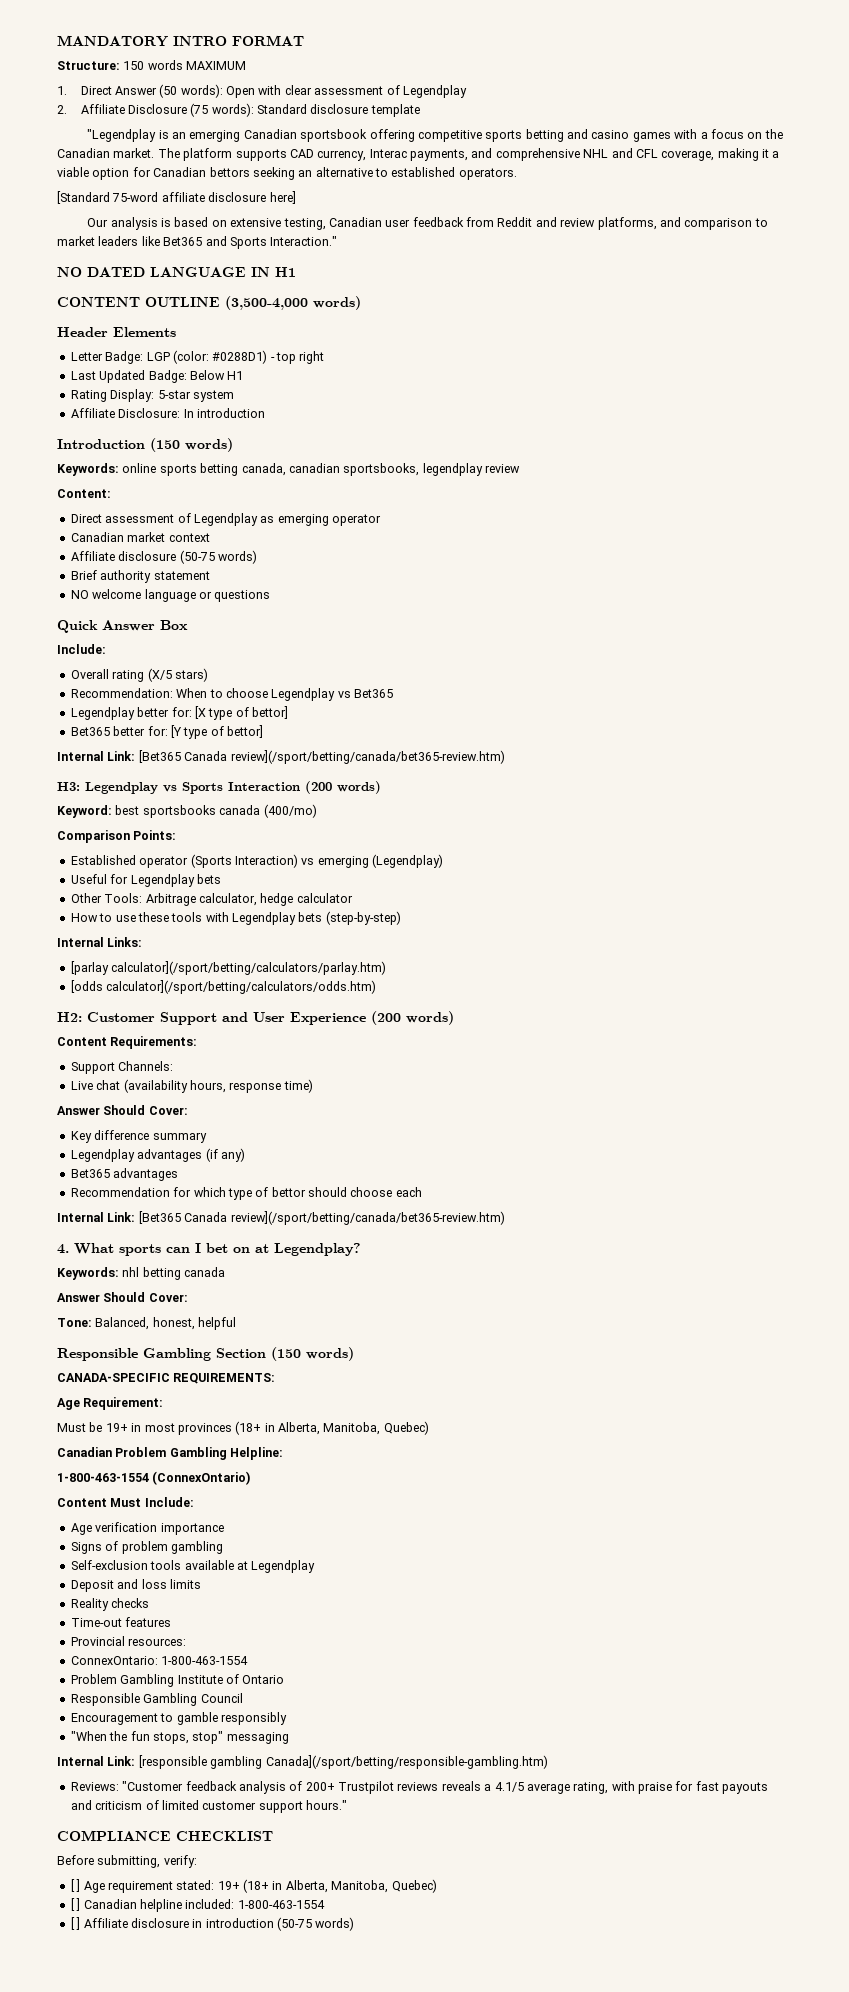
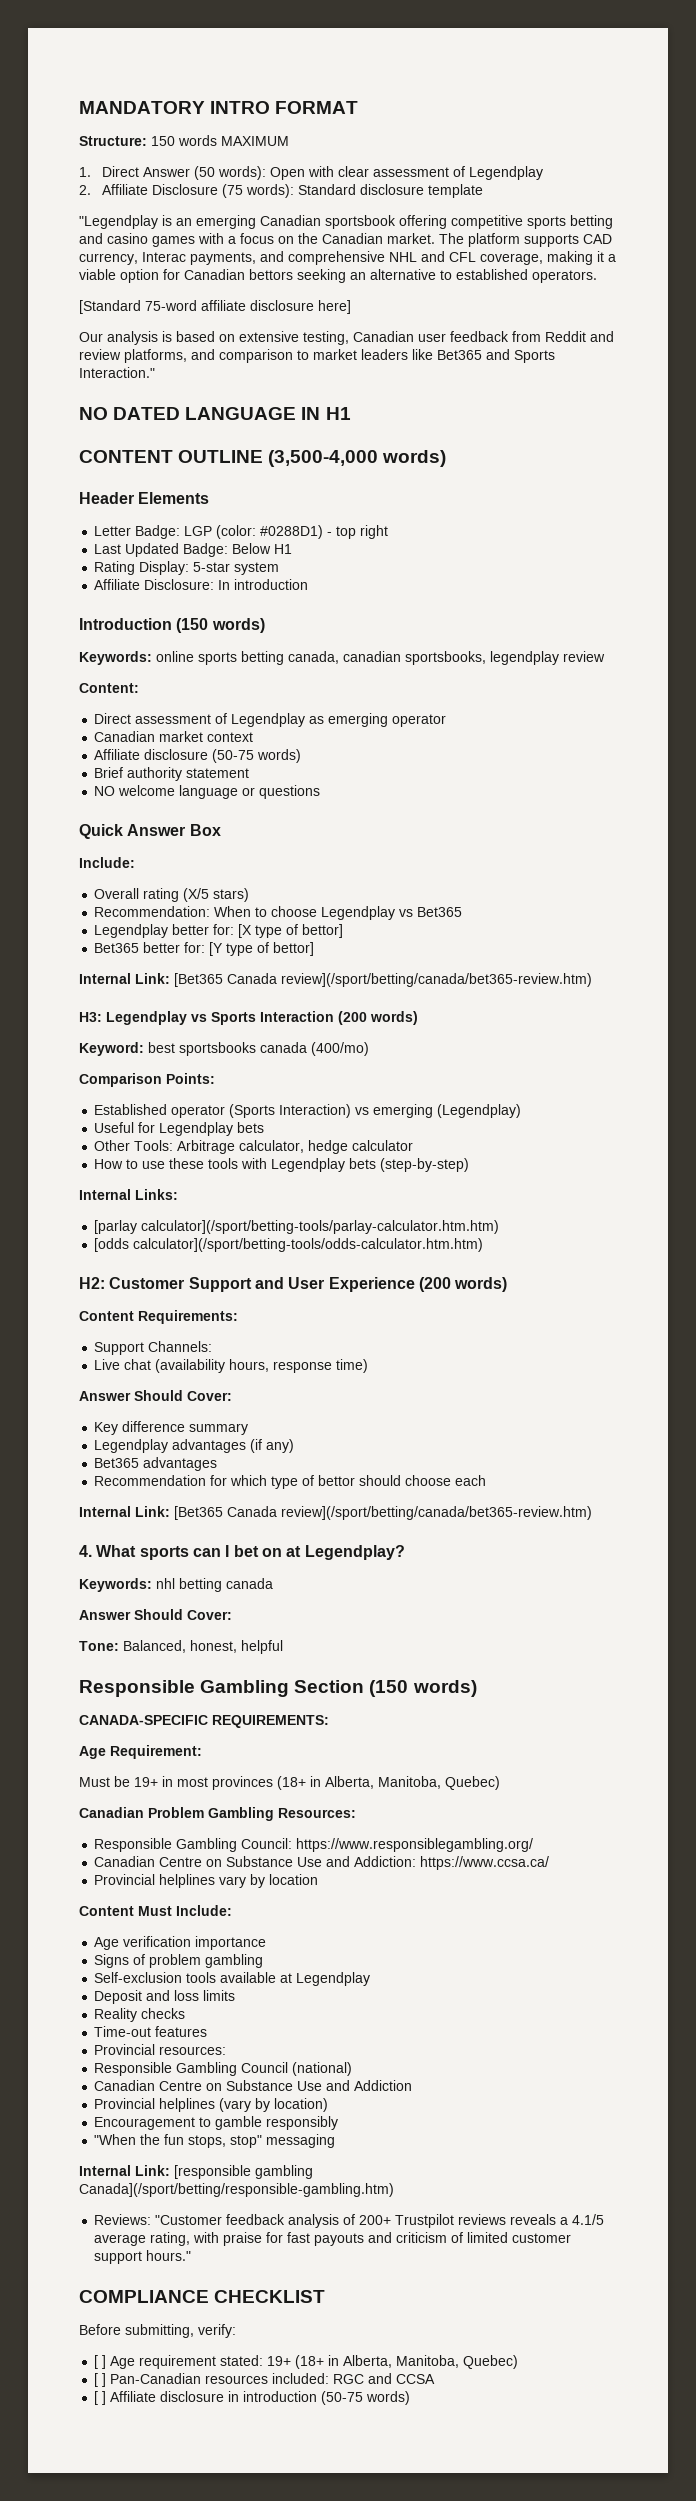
[111,961,387,975] calculator](/sport/betting/calculators/parlay.htm) -> [141,1220,500,1234] calculator](/sport/betting-tools/parlay-calculator.htm.htm)
[106,980,377,994] calculator](/sport/betting/calculators/odds.htm) -> [133,1238,484,1252] calculator](/sport/betting-tools/odds-calculator.htm.htm)
[230,1447,284,1460] [57,1471,251,1485] Helpline: // 1-800-463-1554 (ConnexOntario) -> [278,1808,356,1818] [94,1838,534,1852] [94,1856,550,1870] [94,1874,319,1888] Resources: // Responsible Gambling Council: https://www.responsiblegambling.org/ // Canadian Centre on Substance Use and Addiction: https://www.ccsa.ca/ // Provincial helplines vary by location
[70,1656,249,1665] [70,1674,285,1687] [70,1693,243,1706] ConnexOntario: 1-800-463-1554 // Problem Gambling Institute of Ontario // Responsible Gambling Council -> [94,2062,353,2076] [94,2080,413,2091] [94,2098,329,2112] Responsible Gambling Council (national) // Canadian Centre on Substance Use and Addiction // Provincial helplines (vary by location)
[83,1899,325,1912] Canadian helpline included: 1-800-463-1554 -> [110,2373,436,2384] Pan-Canadian resources included: RGC and CCSA

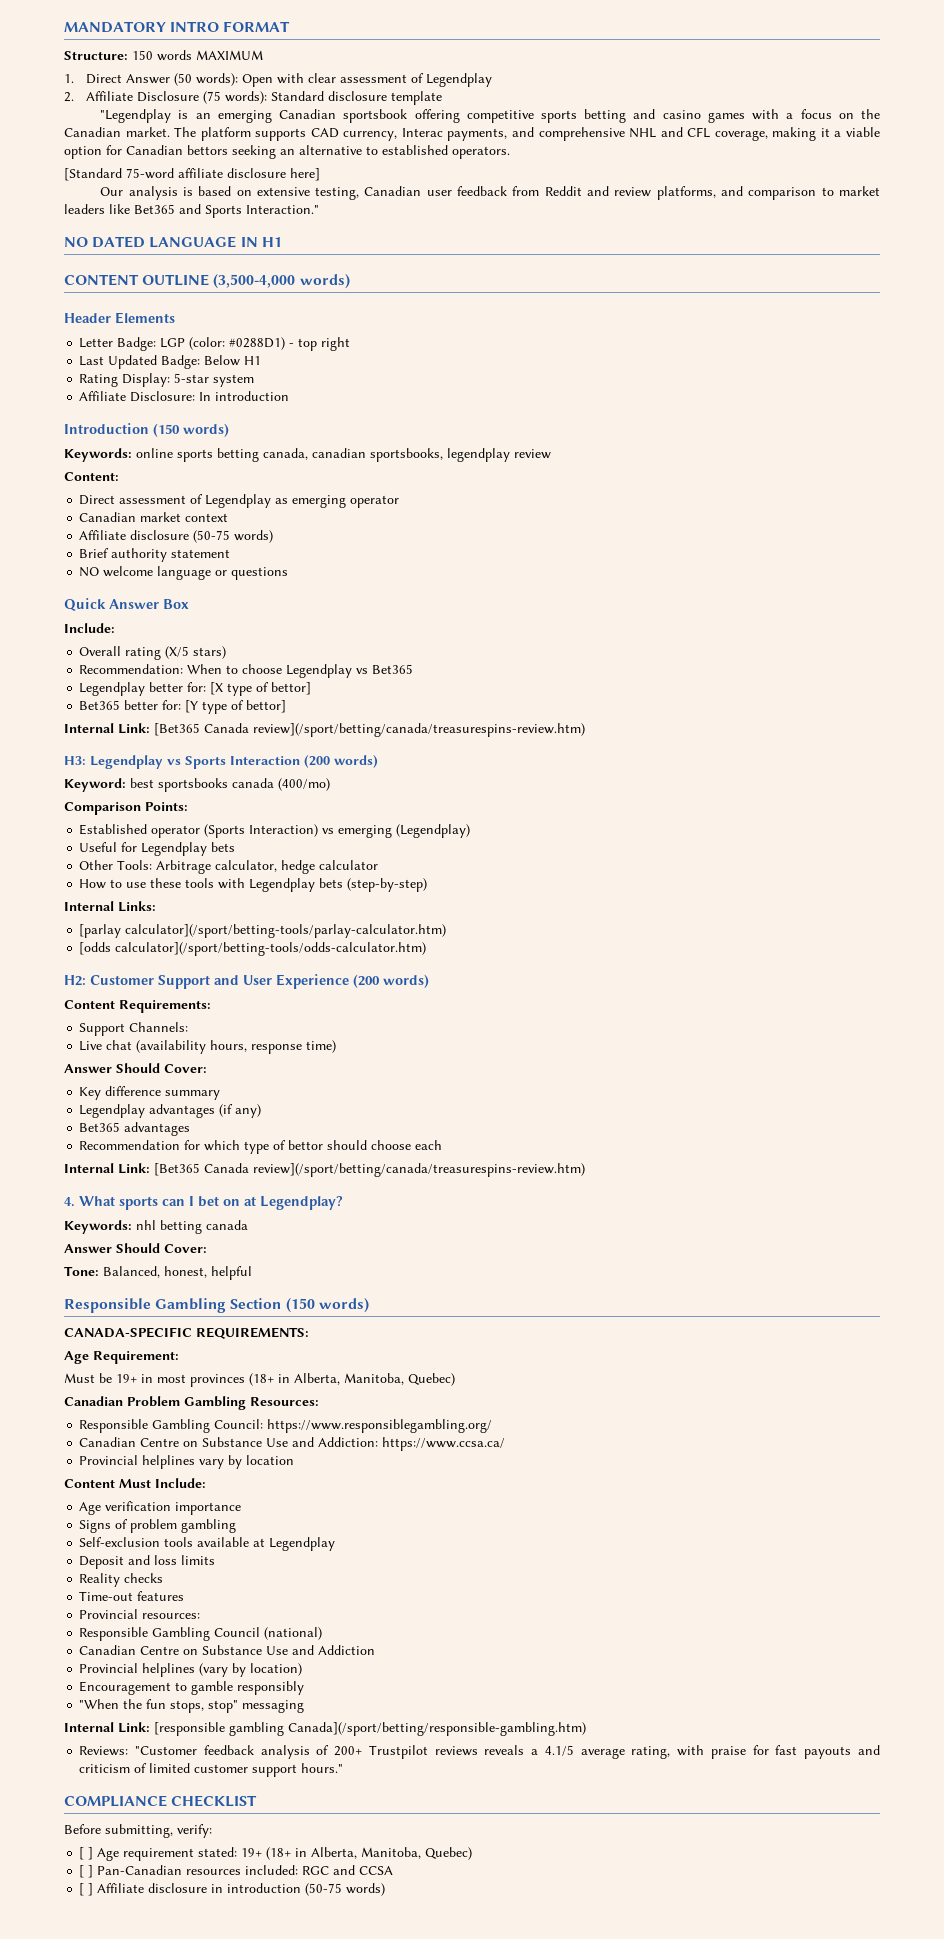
[281,973,592,987] review](/sport/betting/canada/bet365-review.htm) -> [253,723,585,737] review](/sport/betting/canada/treasurespins-review.htm)
[141,1220,500,1234] calculator](/sport/betting-tools/parlay-calculator.htm.htm) -> [125,924,447,938] calculator](/sport/betting-tools/parlay-calculator.htm)
[133,1238,484,1252] calculator](/sport/betting-tools/odds-calculator.htm.htm) -> [115,942,427,956] calculator](/sport/betting-tools/odds-calculator.htm)
[281,1506,592,1520] review](/sport/betting/canada/bet365-review.htm) -> [253,1163,585,1177] review](/sport/betting/canada/treasurespins-review.htm)

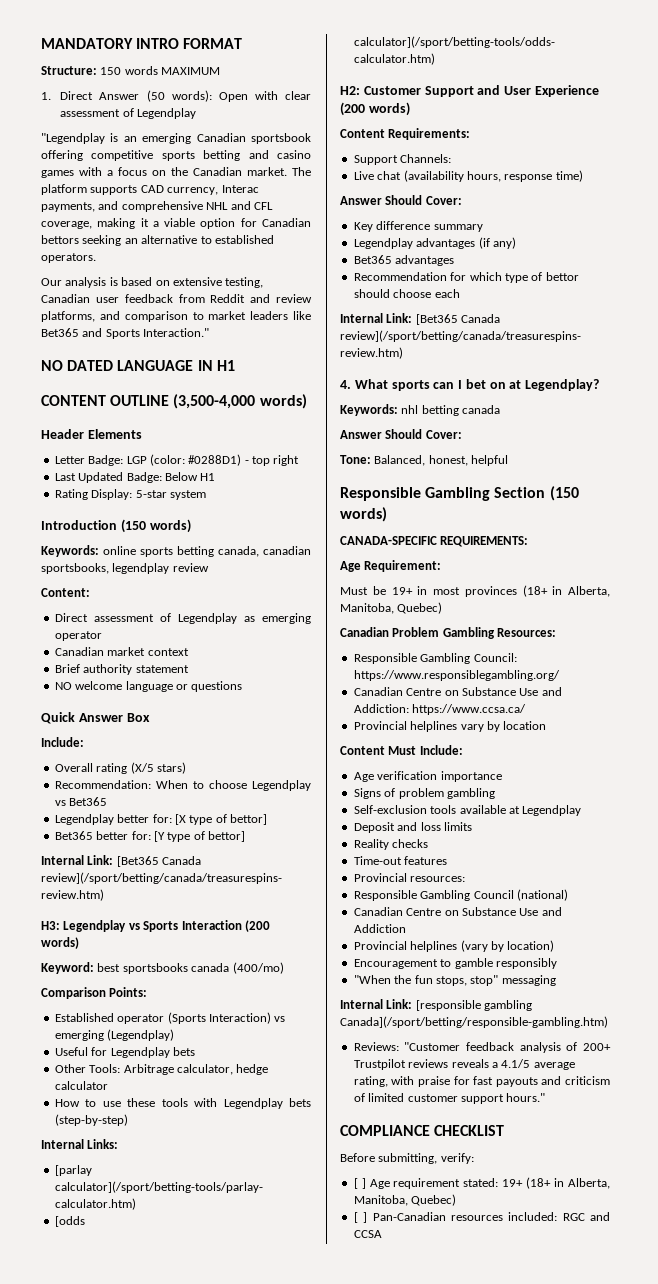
[64,91,442,105] // 2. Affiliate Disclosure (75 words): Standard disclosure template -> (197, 113) none
[64,168,320,181] // [Standard 75-word affiliate disclosure here] -> (96, 258) none
[79,391,290,402] // Affiliate Disclosure: In introduction -> (206, 495) none
[79,530,274,543] // Affiliate disclosure (50-75 words) -> (189, 652) none
[79,1883,386,1896] // [ ] Affiliate disclosure in introduction (50-75 words) -> (382, 1234) none

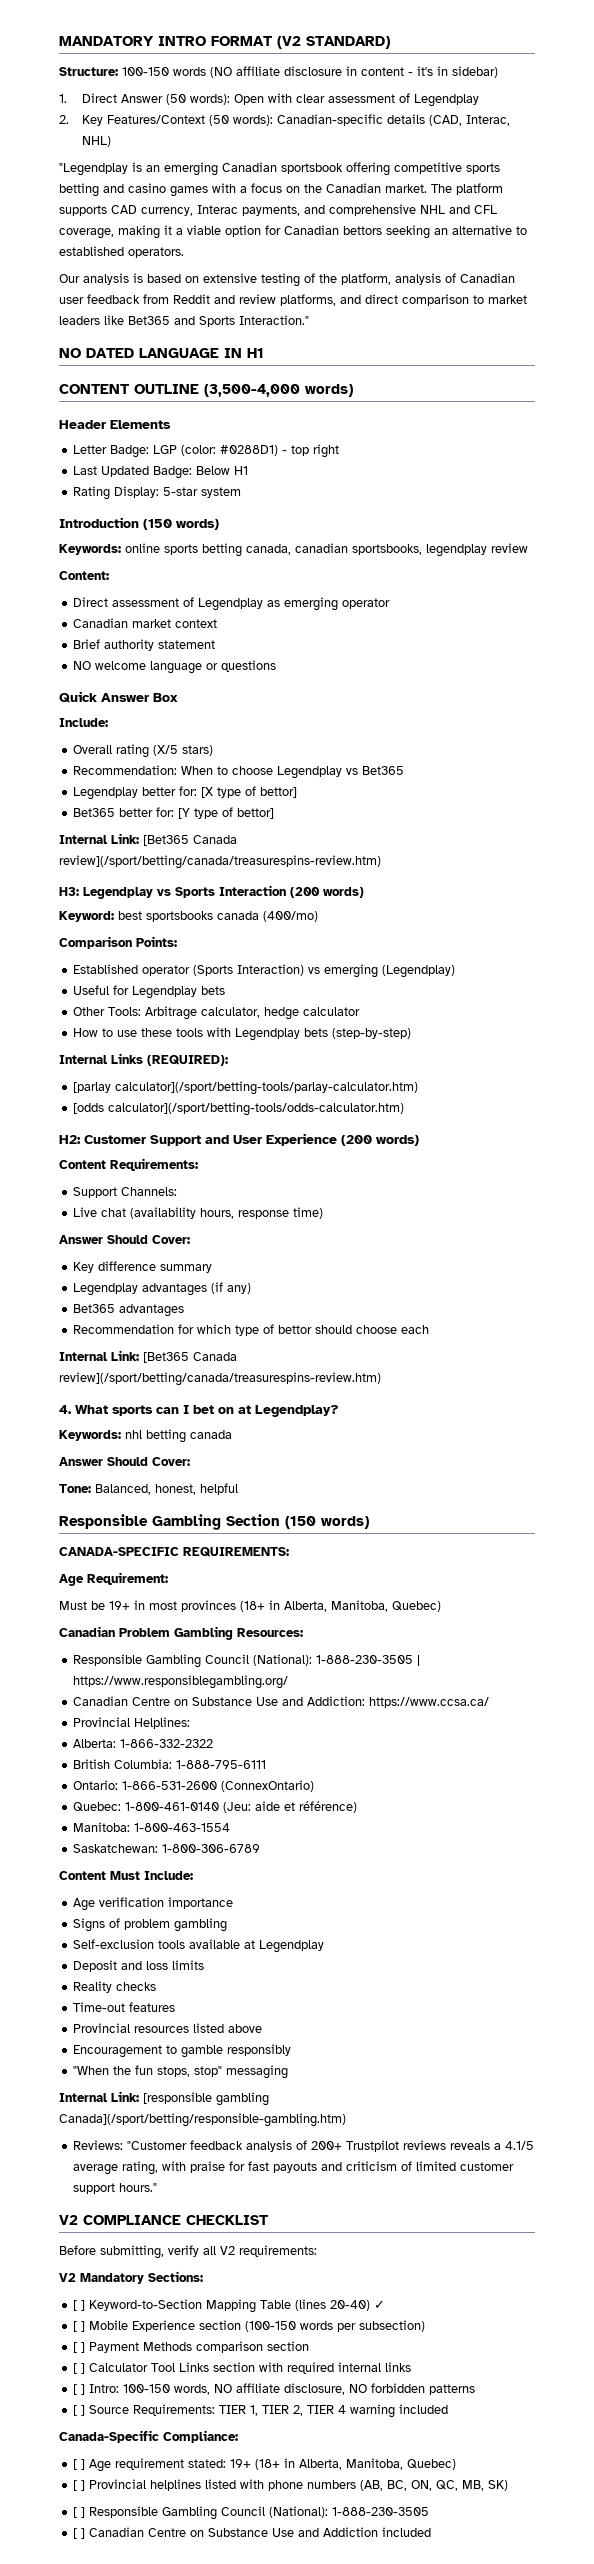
(243, 43) none -> [277,36,390,49] (V2 STANDARD)
[100,66,221,75] 150 words MAXIMUM -> [122,66,498,78] 100-150 words (NO affiliate disclosure in content - it's in sidebar)
(197, 113) none -> [59,114,510,126] [81,136,111,147] // 2. Key Features/Context (50 words): Canadian-specific details (CAD, Interac, NHL)
[225,277,264,288] testing, -> [261,273,456,287] testing of the platform, analysis of
(120, 315) none -> [365,294,398,304] direct
[87,1139,119,1149] Links: -> [111,1053,228,1066] Links (REQUIRED):
[473,653,517,662] Council: -> [204,1654,420,1666] Council (National): 1-888-230-3505 |
[410,721,547,732] helplines vary by location -> [133,1717,190,1729] [72,1739,213,1748] [72,1759,266,1769] [72,1780,314,1792] [72,1801,357,1813] [72,1822,230,1832] [72,1844,260,1853] Helplines: // Alberta: 1-866-332-2322 // British Columbia: 1-888-795-6111 // Ontario: 1-866-531-2600 (ConnexOntario) // Quebec: 1-800-461-0140 (Jeu: aide et référence) // Manitoba: 1-800-463-1554 // Saskatchewan: 1-800-306-6789
[410,876,466,882] [353,889,568,901] [353,907,562,916] [353,924,406,933] [353,940,555,952] resources: // Responsible Gambling Council (national) // Canadian Centre on Substance Use and Addiction // Provincial helplines (vary by location) -> [133,2023,262,2033] resources listed above
(546, 1097) none -> [59,2215,78,2225] V2
[440,1153,474,1164] verify: -> [168,2245,317,2257] [59,2271,203,2284] [72,2299,385,2313] [72,2320,425,2332] [72,2341,309,2353] [72,2362,411,2374] [72,2383,475,2395] [72,2404,448,2418] [59,2430,238,2443] verify all V2 requirements: // V2 Mandatory Sections: // [ ] Keyword-to-Section Mapping Table (lines 20-40) ✓ // [ ] Mobile Experience section (100-150 words per subsection) // [ ] Payment Methods comparison section // [ ] Calculator Tool Links section with required internal links // [ ] Intro: 100-150 words, NO affiliate disclosure, NO forbidden patterns // [ ] Source Requirements: TIER 1, TIER 2, TIER 4 warning included // Canada-Specific Compliance:
[372,1212,610,1221] [353,1230,382,1238] Pan-Canadian resources included: RGC and CCSA -> [88,2479,508,2491] [72,2506,429,2520] [72,2527,431,2539] Provincial helplines listed with phone numbers (AB, BC, ON, QC, MB, SK) // [ ] Responsible Gambling Council (National): 1-888-230-3505 // [ ] Canadian Centre on Substance Use and Addiction included

